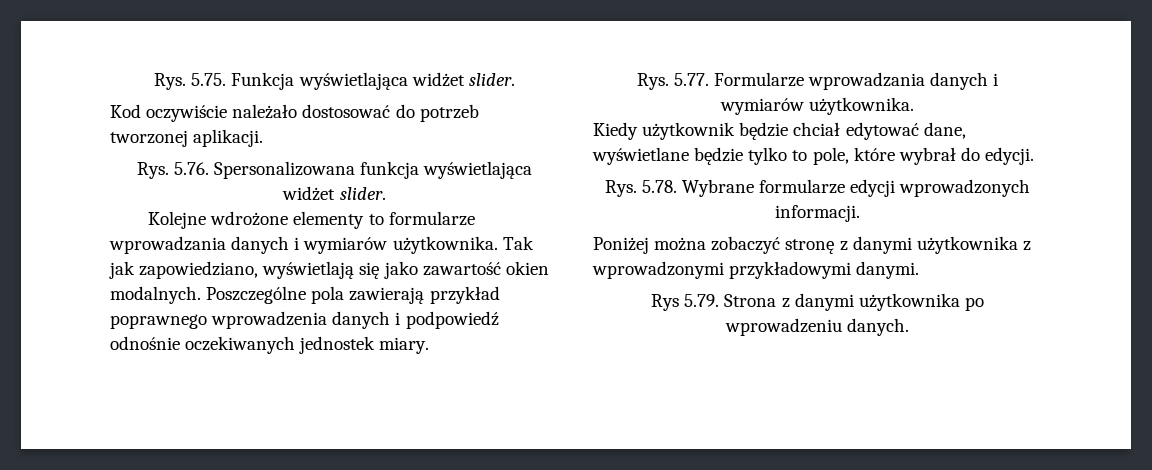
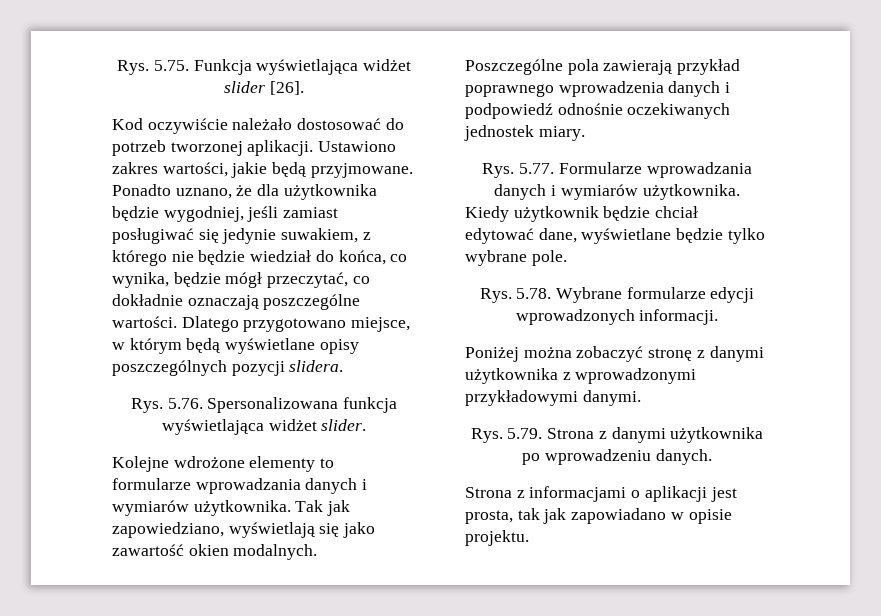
[468,73,515,86] slider. -> [224,81,304,95] slider [26].
(264, 138) none -> [318,141,397,152] [112,162,413,178] [112,184,377,200] [112,206,339,222] [112,228,371,244] [112,250,408,266] [112,272,370,288] [112,294,361,310] [112,316,411,332] [112,338,359,354] [112,360,344,376] Ustawiono zakres wartości, jakie będą przyjmowane. Ponadto uznano, że dla użytkownika będzie wygodniej, jeśli zamiast posługiwać się jedynie suwakiem, z którego nie będzie wiedział do końca, co wynika, będzie mógł przeczytać, co dokładnie oznaczają poszczególne wartości. Dlatego przygotowano miejsce, w którym będą wyświetlane opisy poszczególnych pozycji slidera.
[792,147,1035,165] to pole, które wybrał do edycji. -> [465,250,567,266] wybrane pole.
[651,294,680,311] Rys -> [470,428,503,443] Rys.
(910, 327) none -> [465,486,737,502] [465,508,732,524] [465,530,529,546] // Strona z informacjami o aplikacji jest prosta, tak jak zapowiadano w opisie projektu.

